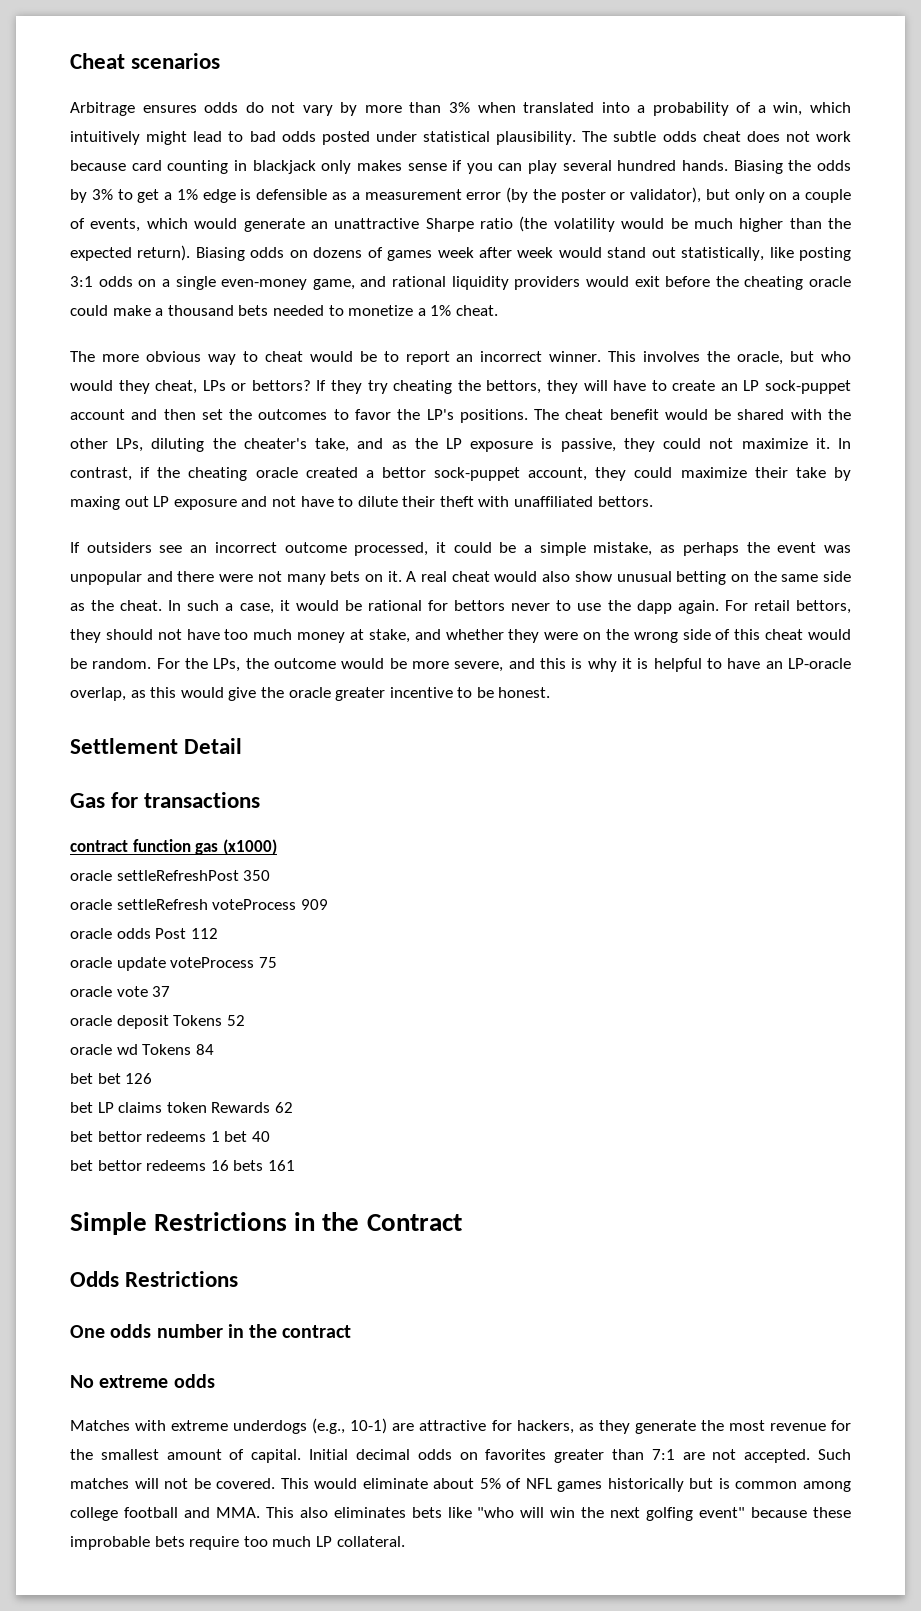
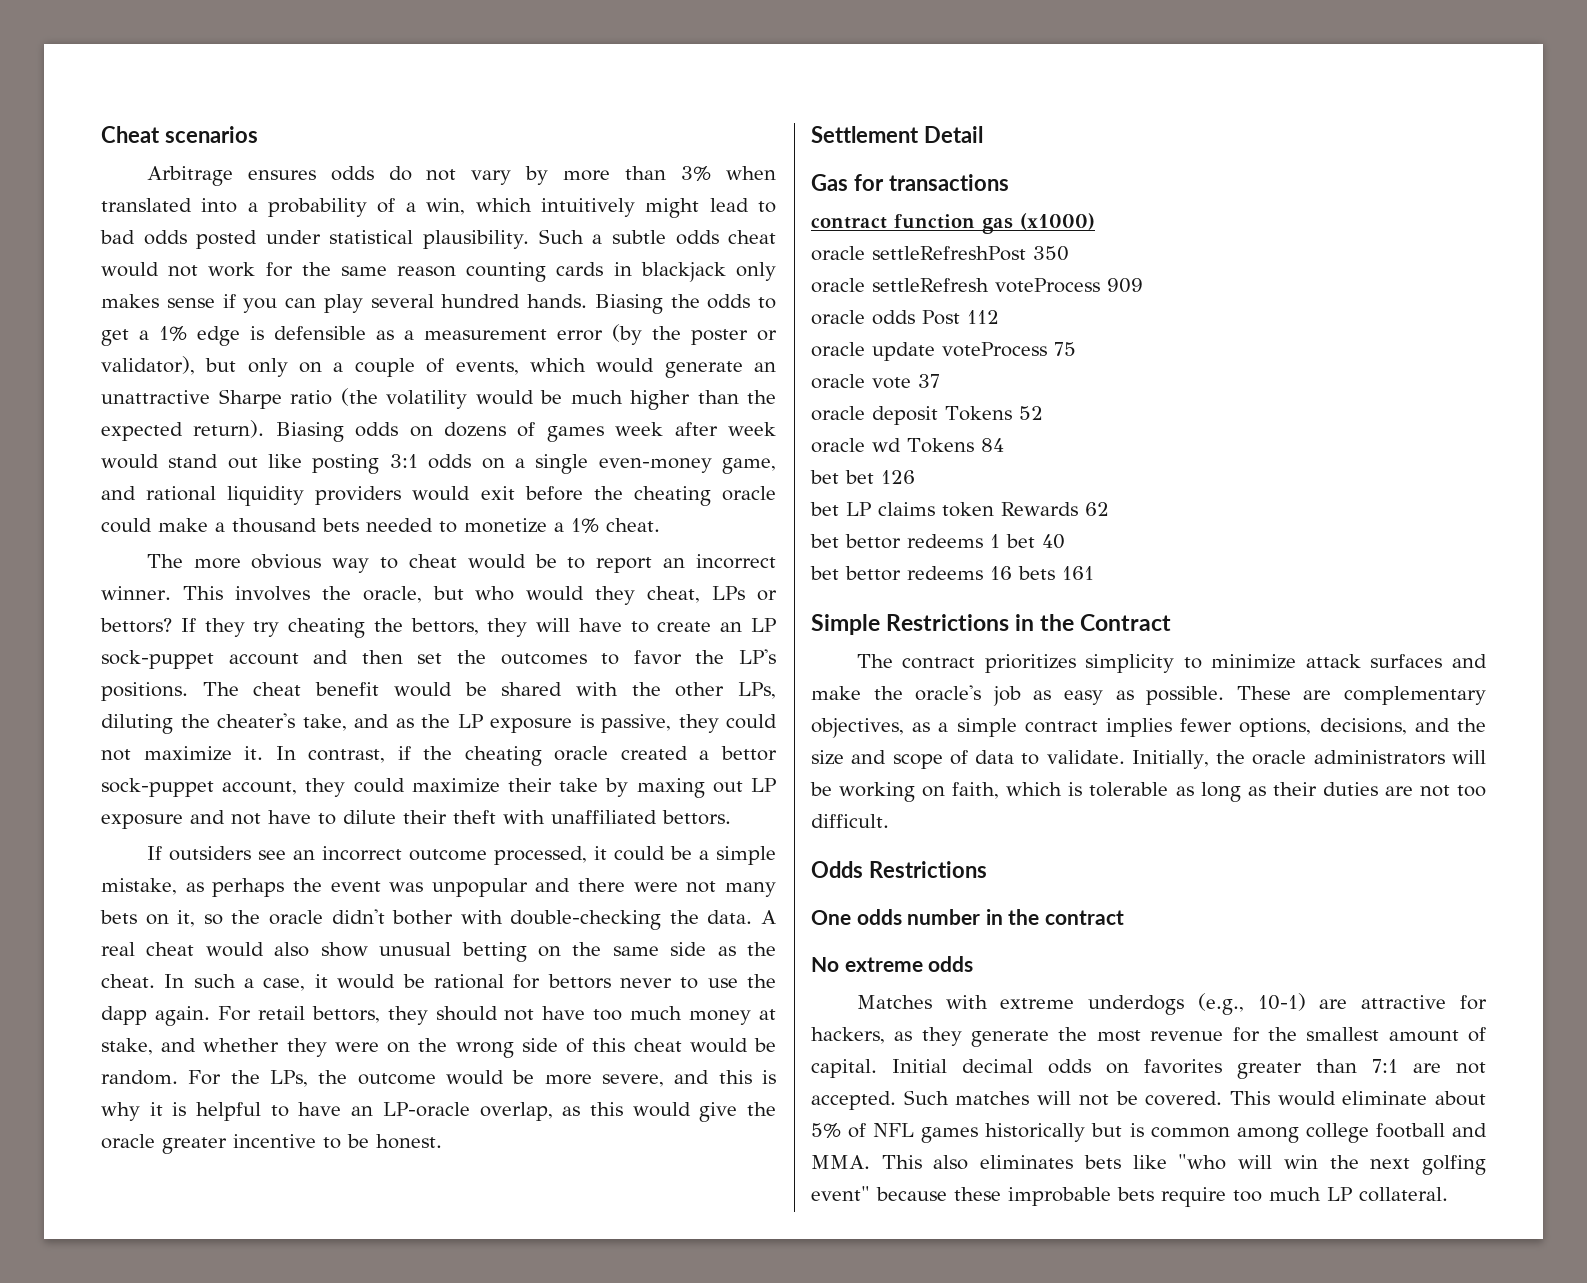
[582,131,608,142] The -> [538,229,603,244] Such a
[746,131,780,142] does -> [101,262,159,277] would
[70,160,229,174] because card counting -> [265,262,604,282] for the same reason counting cards
[70,189,113,203] by 3% -> (751, 301) none
[681,247,765,261] statistically, -> (258, 463) none
[387,571,402,582] it. -> [177,909,753,930] it, so the oracle didn't bother with double-checking the data.
(462, 1222) none -> [856,654,1487,673] [811,685,1486,706] [811,718,1486,738] [811,750,1486,769] [810,782,1486,802] [811,814,889,828] // The contract prioritizes simplicity to minimize attack surfaces and make the oracle's job as easy as possible. These are complementary objectives, as a simple contract implies fewer options, decisions, and the size and scope of data to validate. Initially, the oracle administrators will be working on faith, which is tolerable as long as their duties are not too difficult.

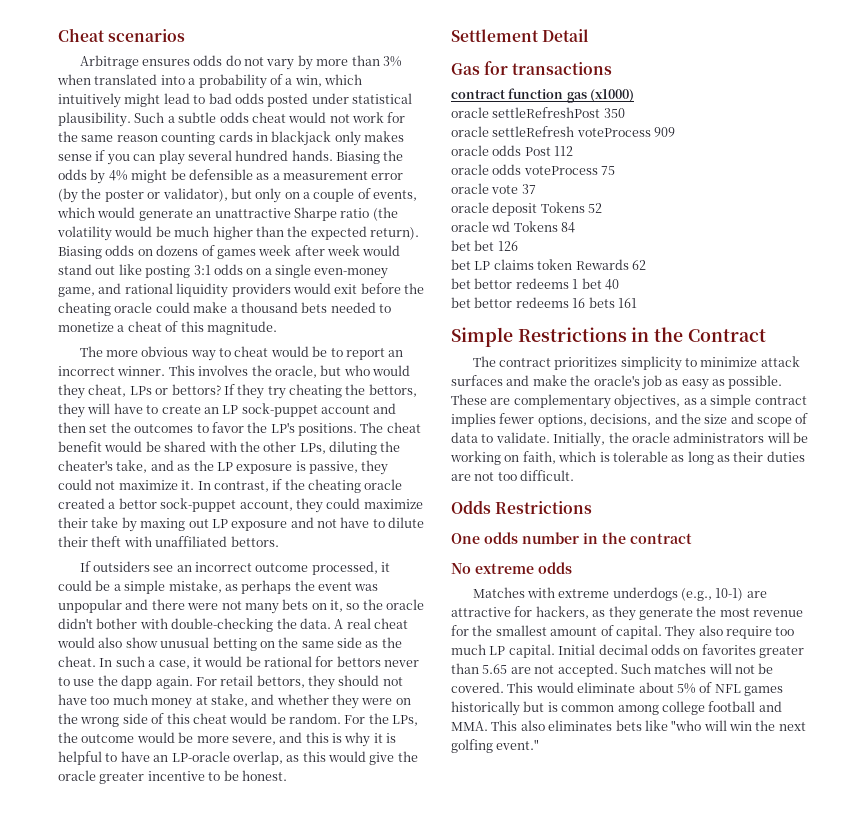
[758,297,776,309] [101,326,264,346] to get a 1% edge is -> [90,169,186,184] by 4% might be
[571,518,660,533] 1% cheat. -> [127,321,277,335] cheat of this magnitude.
[872,342,935,361] update -> [492,164,522,175] odds
(877, 1068) none -> [665,625,795,640] [451,644,555,658] They also require too much LP capital.
[1372,1059,1398,1073] 7:1 -> [482,664,508,674] 5.65
[811,1186,1448,1207] event" because these improbable bets require too much LP collateral. -> [496,739,540,750] event."

